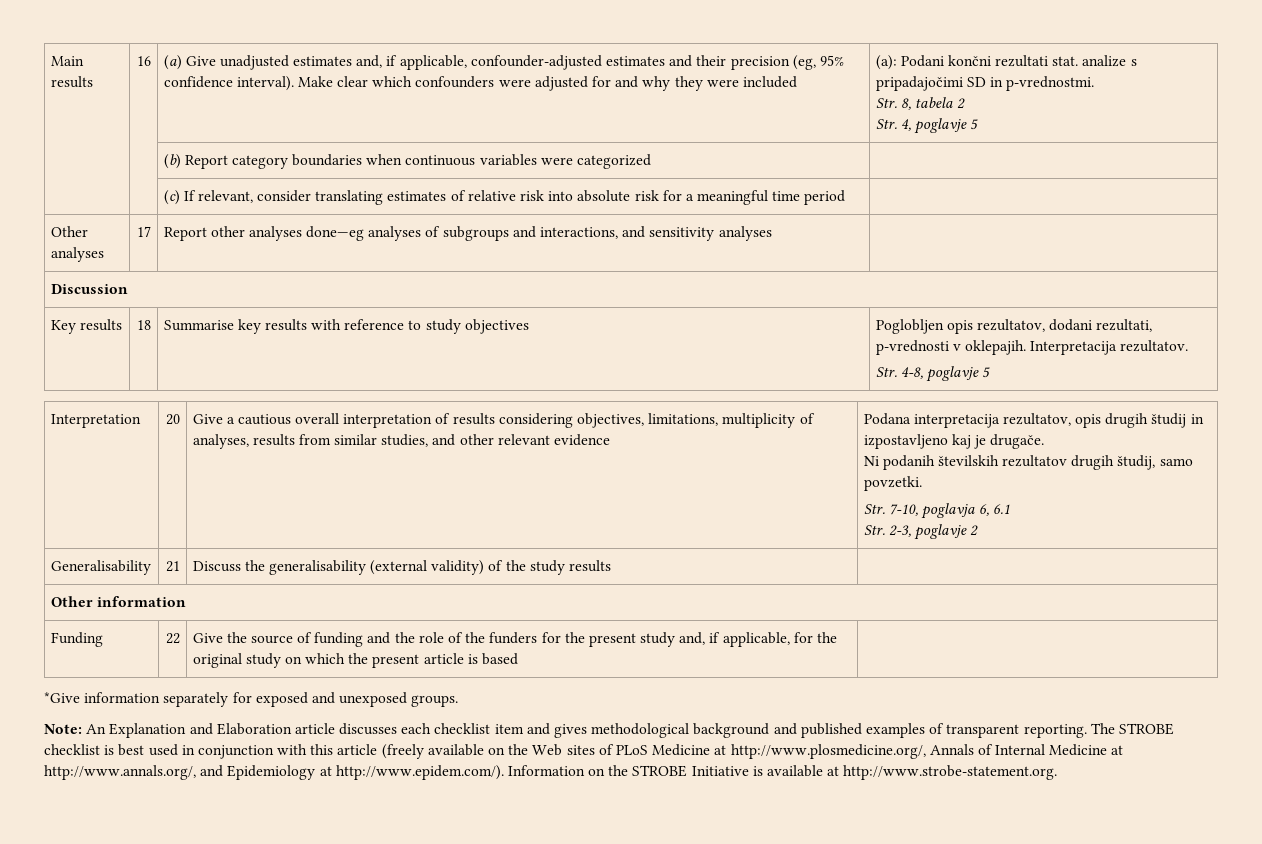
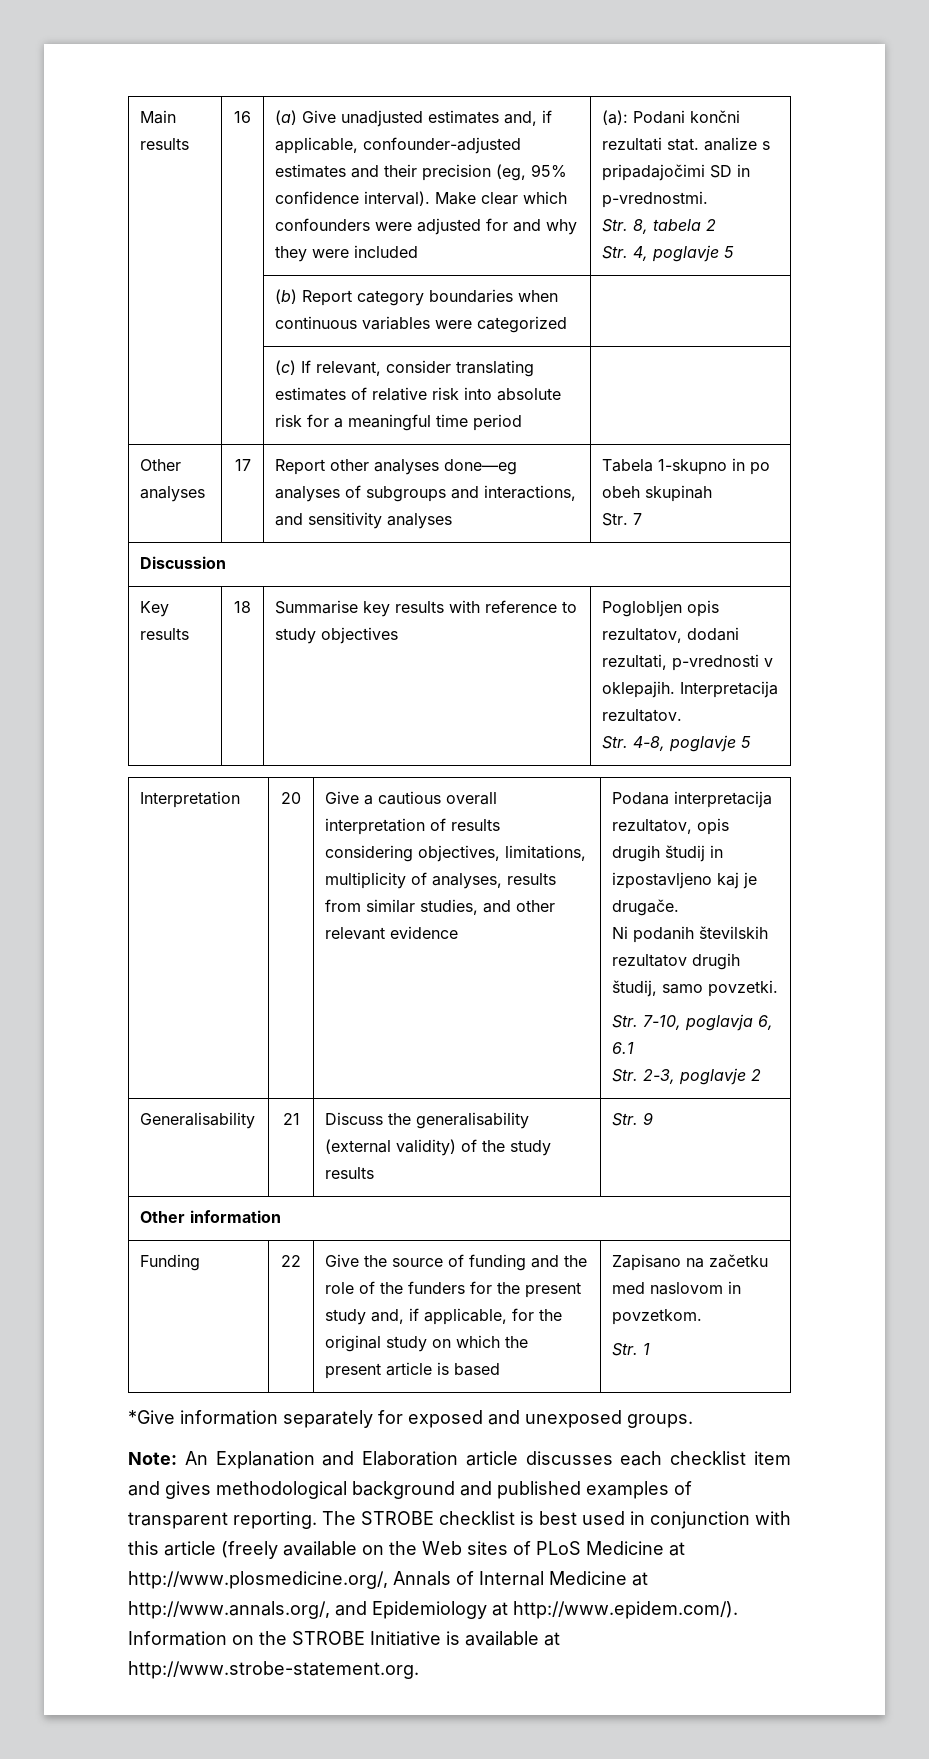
(772, 233) none -> [602,458,771,475] [602,485,713,502] [602,513,643,526] Tabela 1-skupno in po obeh skupinah // Str. 7
(611, 566) none -> [612,1112,654,1126] Str. 9
(518, 659) none -> [612,1254,769,1271] [612,1281,742,1295] [612,1309,703,1325] [612,1343,651,1356] Zapisano na začetku med naslovom in povzetkom. // Str. 1

